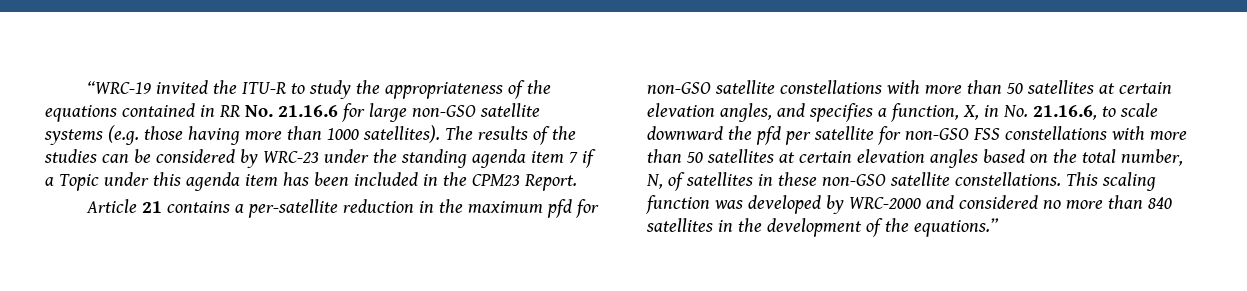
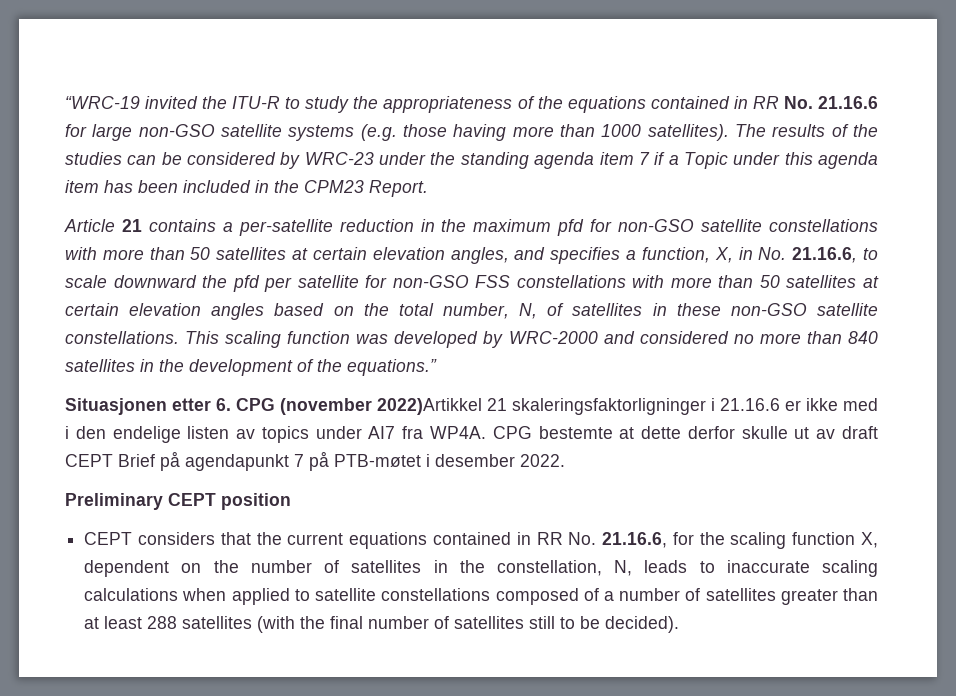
(999, 227) none -> [65,398,878,415] [65,426,879,443] [65,451,565,471] [65,493,291,510] [84,532,878,549] [84,560,878,577] [84,588,878,605] [84,616,680,633] // Situasjonen etter 6. CPG (november 2022)Artikkel 21 skaleringsfaktorligninger i 21.16.6 er ikke med i den endelige listen av topics under AI7 fra WP4A. CPG bestemte at dette derfor skulle ut av draft CEPT Brief på agendapunkt 7 på PTB-møtet i desember 2022. // Preliminary CEPT position // CEPT considers that the current equations contained in RR No. 21.16.6, for the scaling function X, dependent on the number of satellites in the constellation, N, leads to inaccurate scaling calculations when applied to satellite constellations composed of a number of satellites greater than at least 288 satellites (with the final number of satellites still to be decided).

